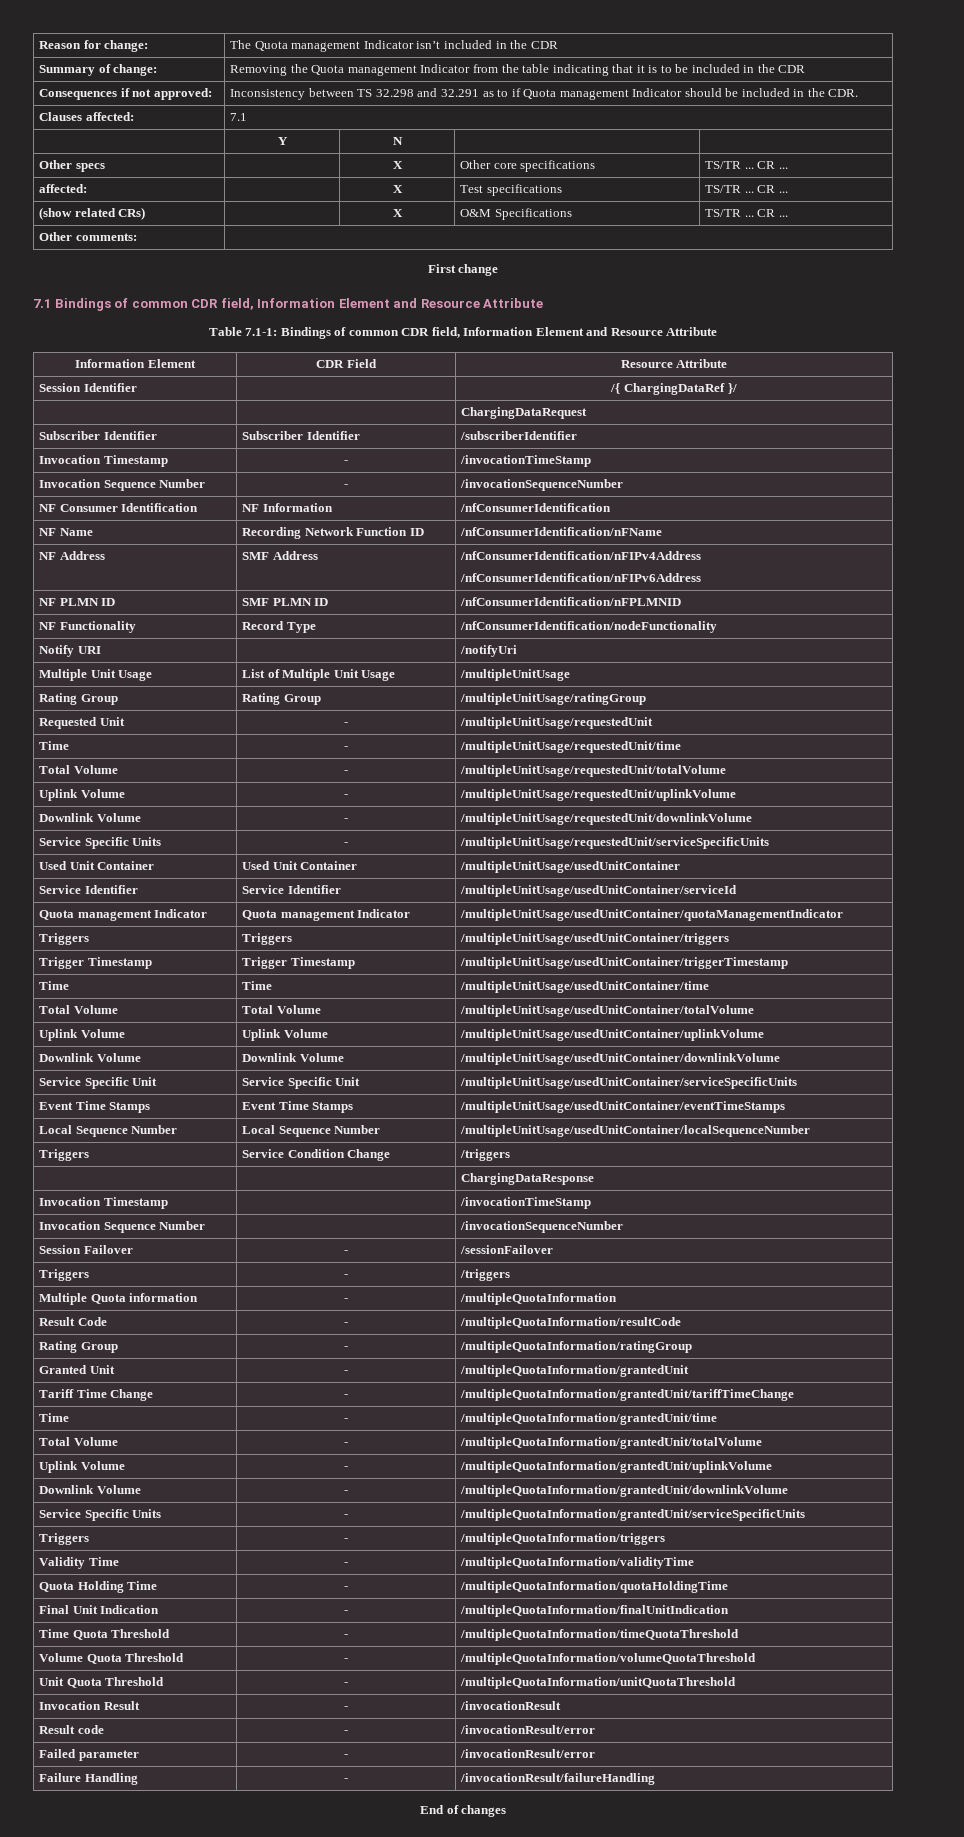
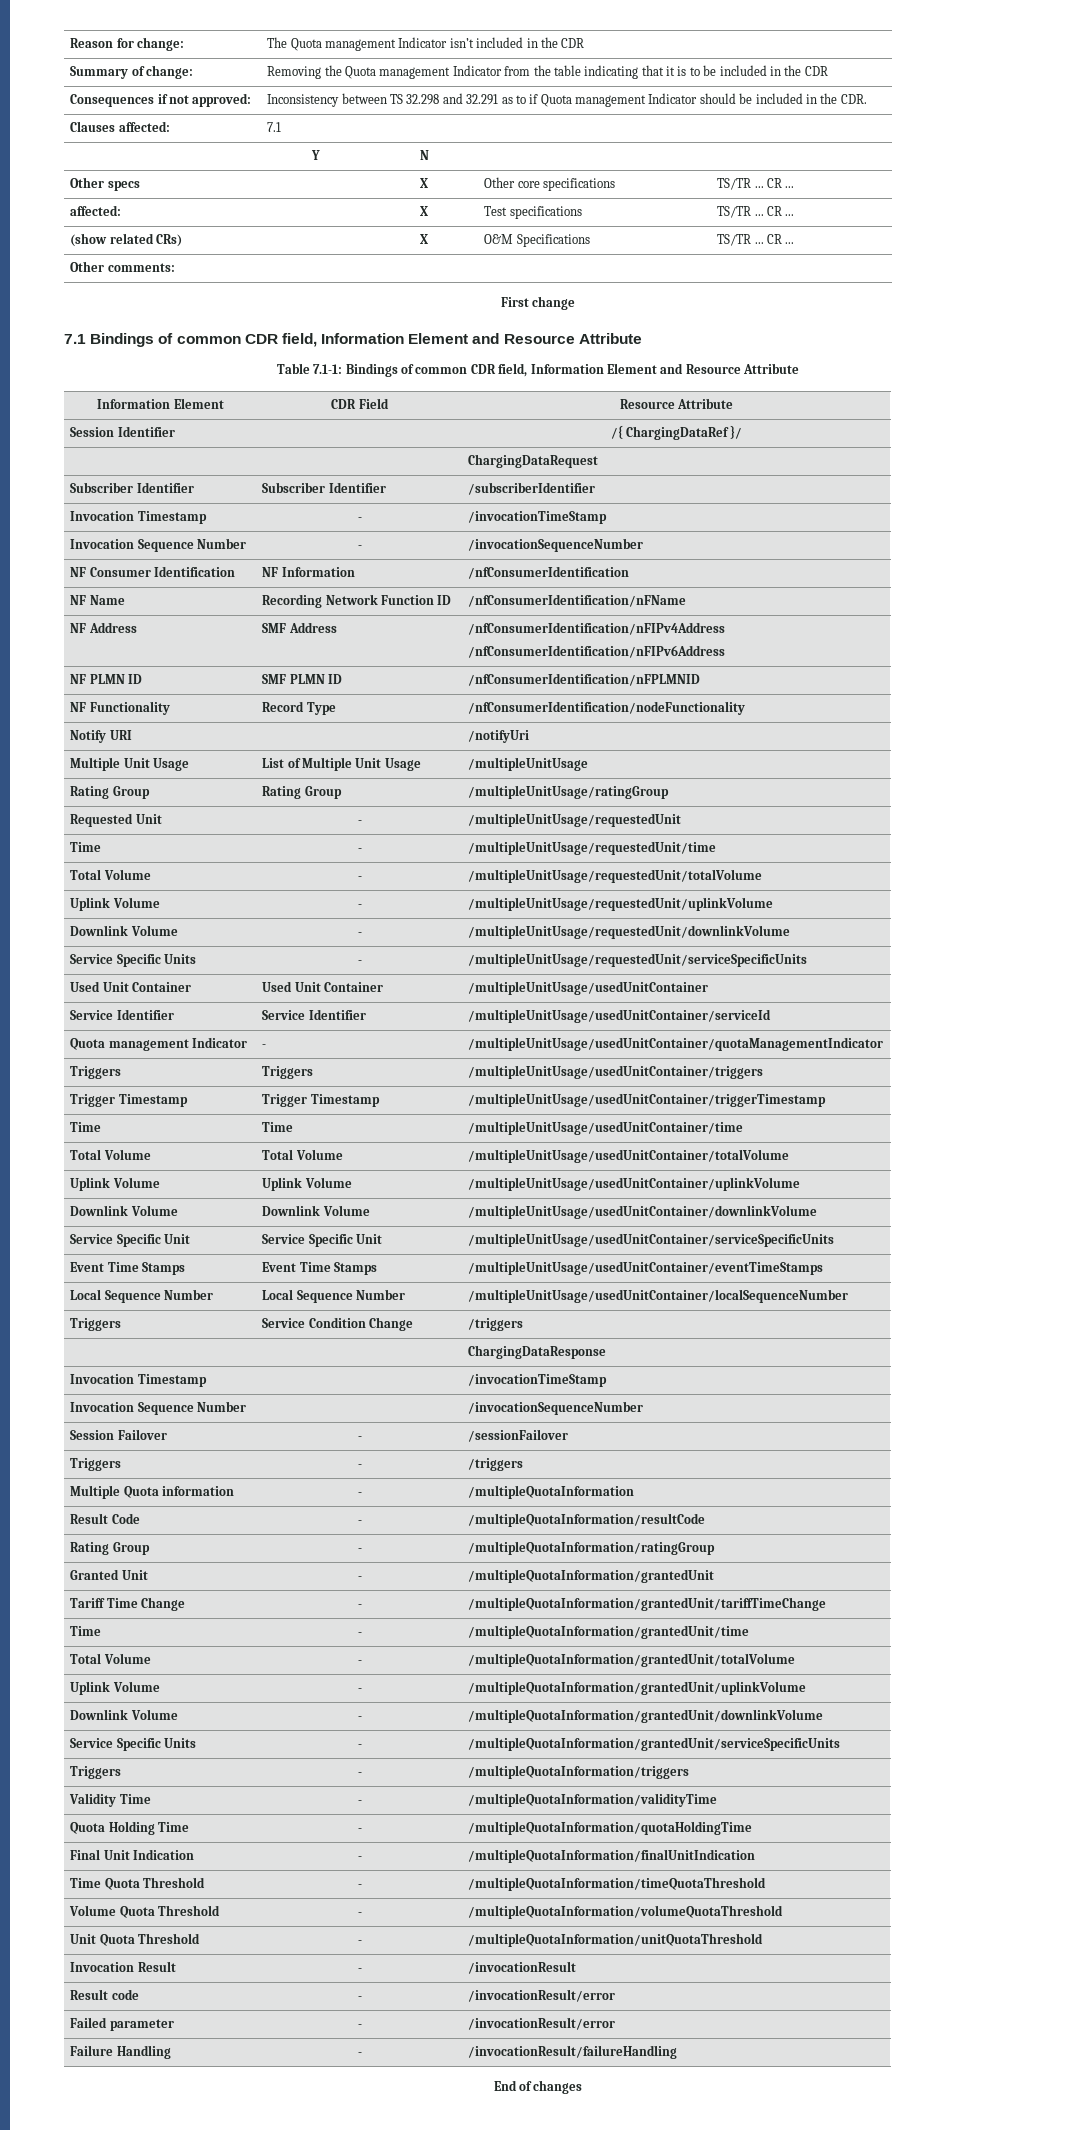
[242,909,411,921] Quota management Indicator -> [262,1044,267,1048] -

